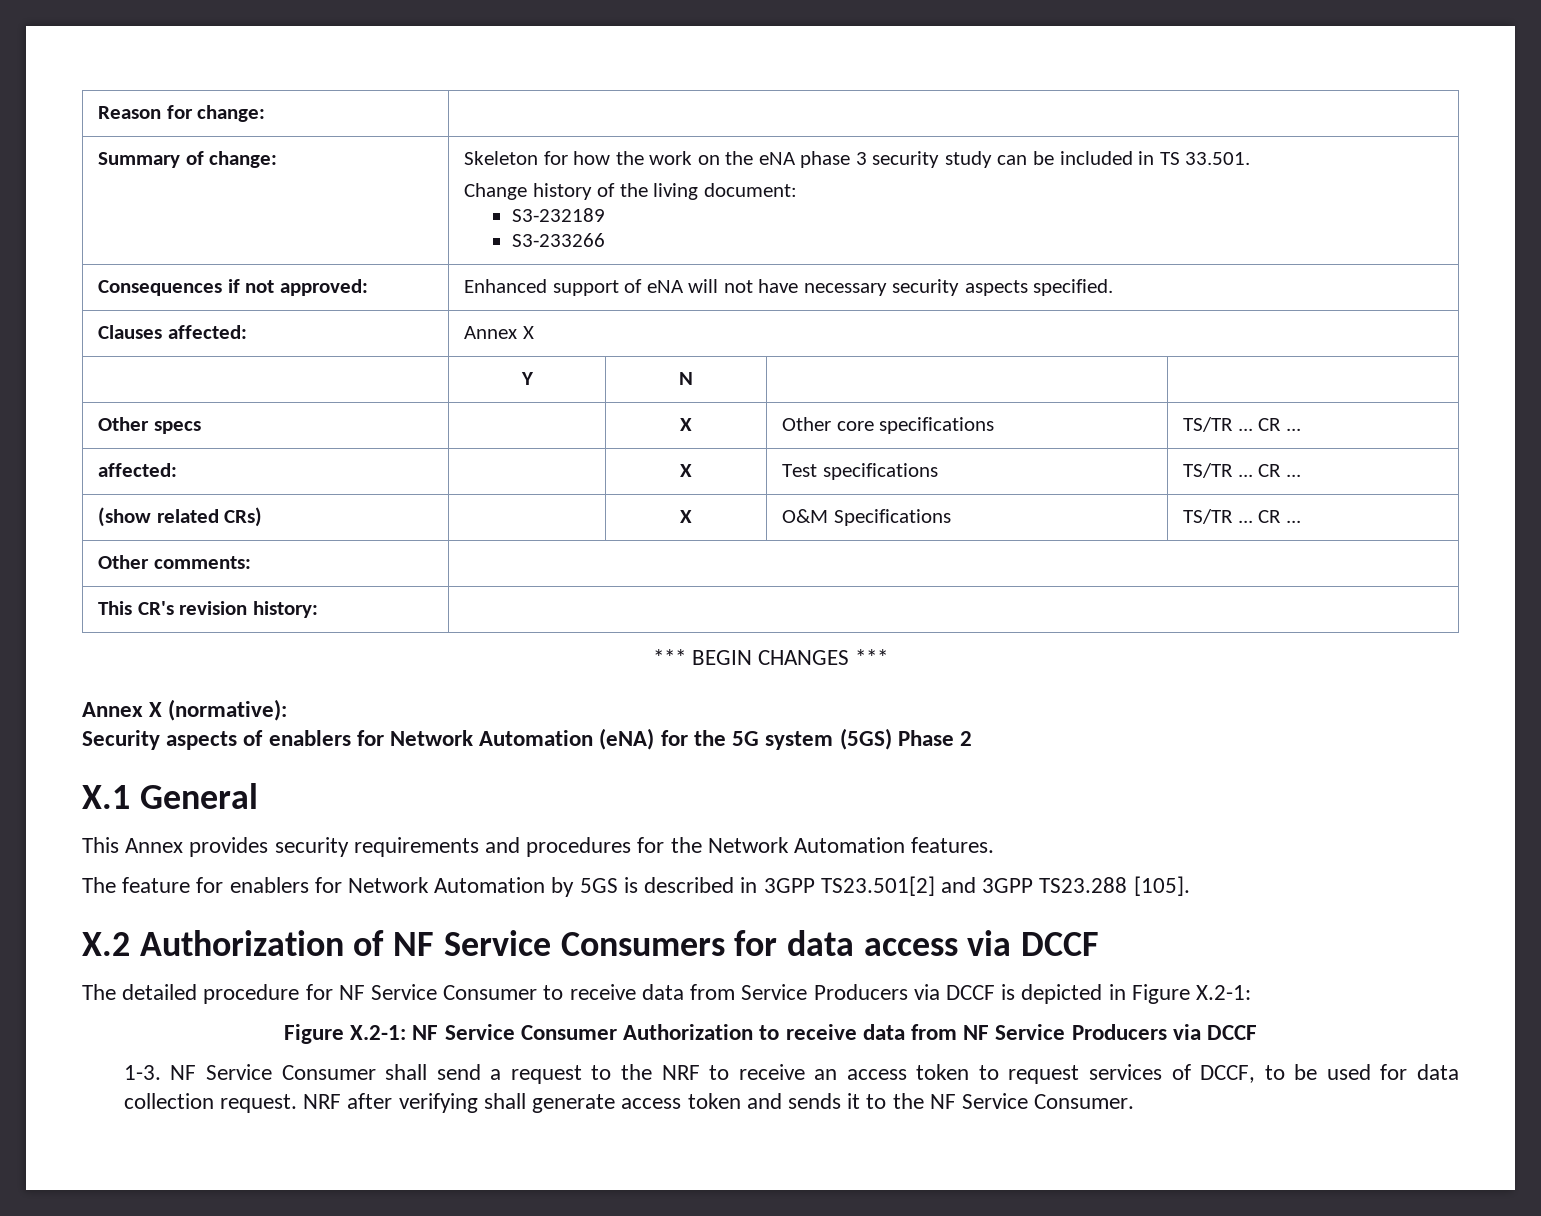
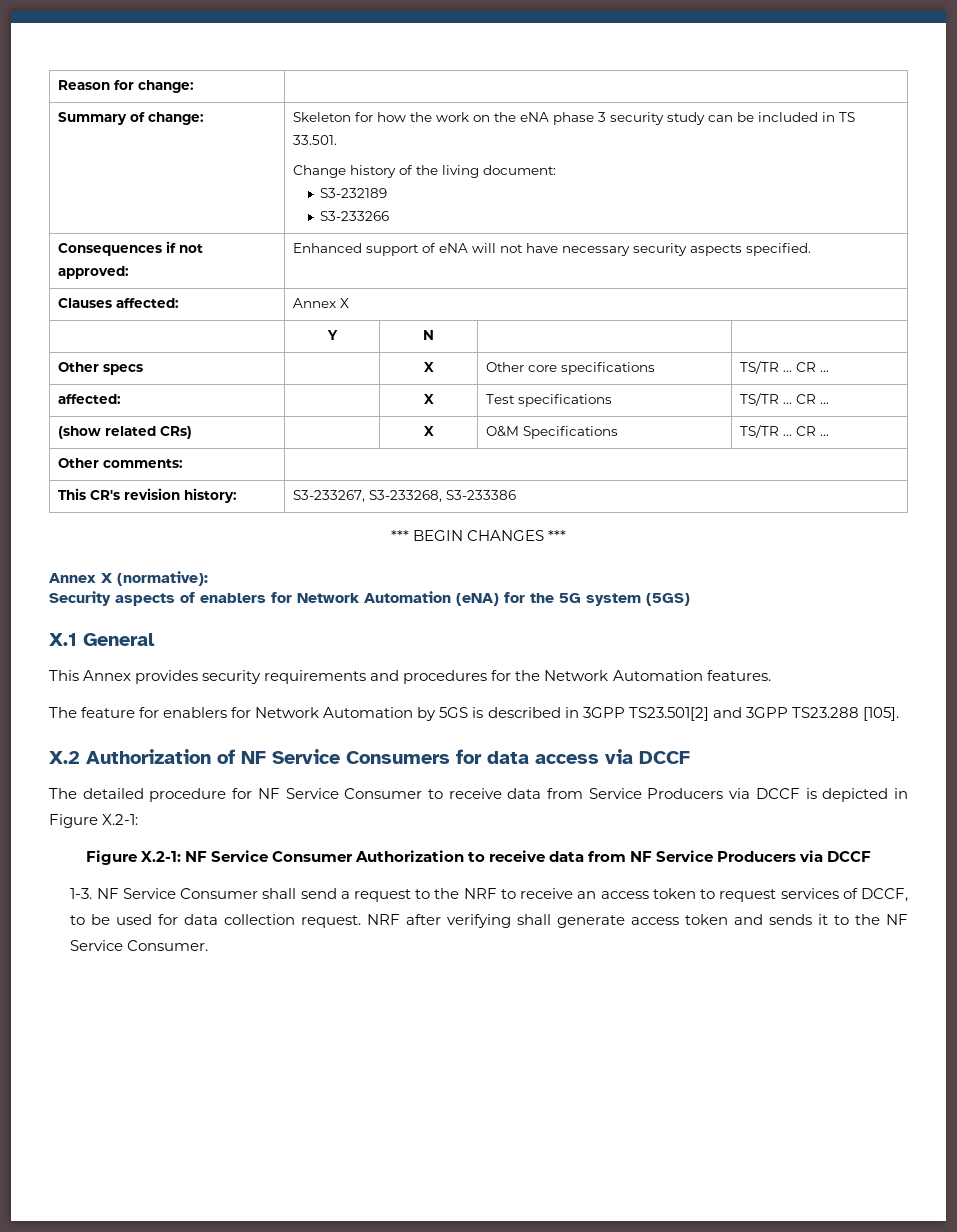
(318, 609) none -> [292,490,516,502] S3-233267, S3-233268, S3-233386
[897,730,972,746] Phase 2 -> (690, 599) none

